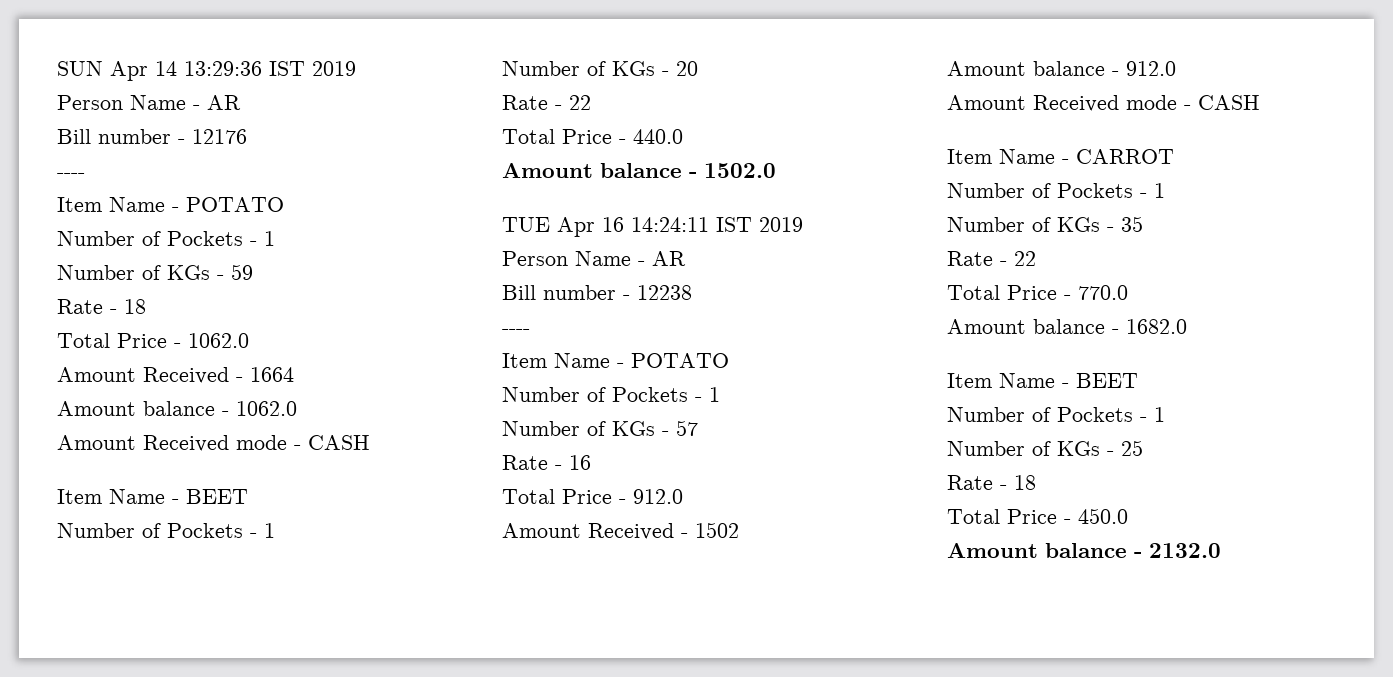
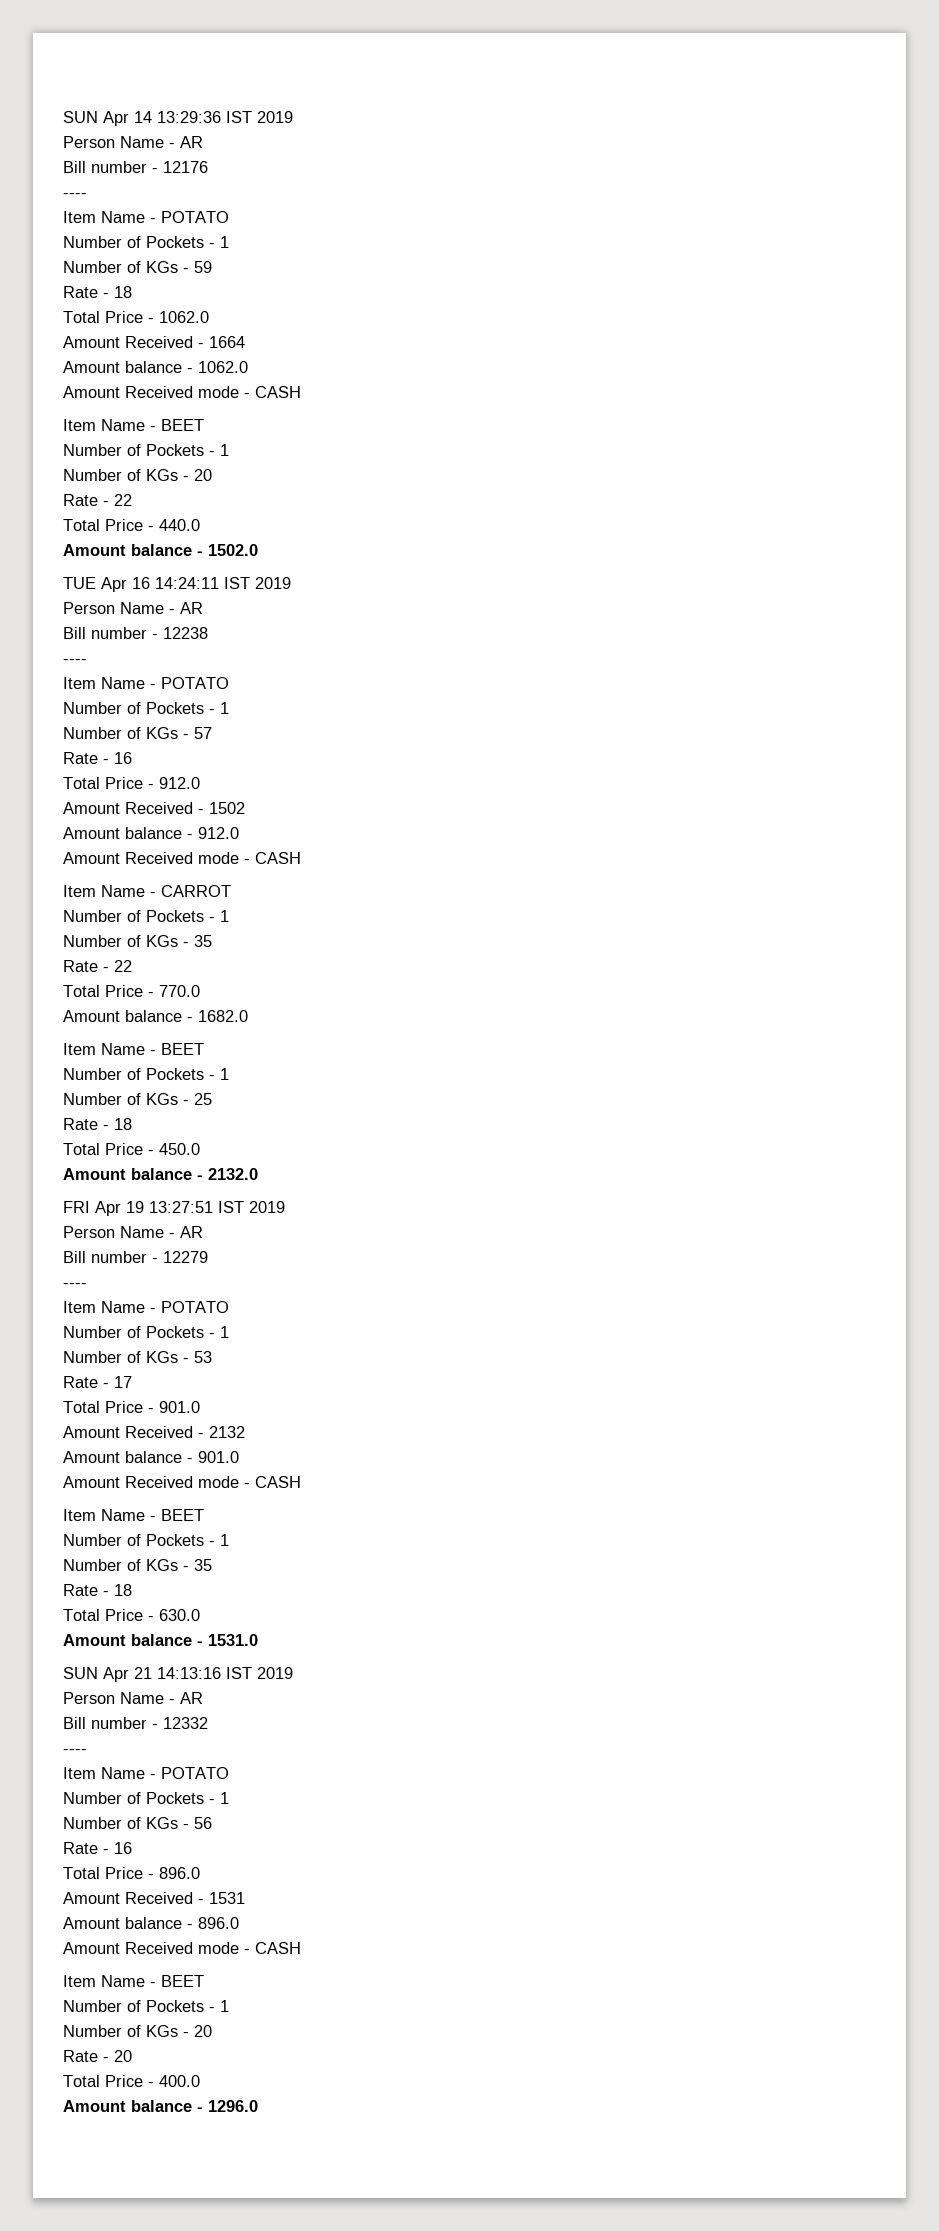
(1221, 550) none -> [63,1201,285,1216] [63,1226,203,1238] [63,1251,208,1263] [63,1283,87,1288] [63,1301,229,1313] [63,1326,229,1338] [63,1351,212,1363] [63,1376,132,1388] [63,1401,200,1413] [63,1426,245,1438] [63,1451,239,1463] [63,1476,301,1488] [63,1509,204,1521] [63,1534,229,1546] [63,1559,212,1571] [63,1584,132,1596] [63,1609,200,1621] [63,1634,258,1646] [63,1667,293,1682] [63,1692,203,1704] [63,1717,208,1729] [63,1749,87,1754] [63,1767,229,1779] [63,1792,229,1804] [63,1817,212,1829] [63,1842,132,1854] [63,1867,200,1879] [63,1892,245,1904] [63,1917,239,1929] [63,1942,301,1954] [63,1975,204,1987] [63,2000,229,2012] [63,2025,212,2037] [63,2050,132,2062] [63,2075,200,2087] [63,2100,258,2112] // FRI Apr 19 13:27:51 IST 2019 // Person Name - AR // Bill number - 12279 // ---- // Item Name - POTATO // Number of Pockets - 1 // Number of KGs - 53 // Rate - 17 // Total Price - 901.0 // Amount Received - 2132 // Amount balance - 901.0 // Amount Received mode - CASH // Item Name - BEET // Number of Pockets - 1 // Number of KGs - 35 // Rate - 18 // Total Price - 630.0 // Amount balance - 1531.0 // SUN Apr 21 14:13:16 IST 2019 // Person Name - AR // Bill number - 12332 // ---- // Item Name - POTATO // Number of Pockets - 1 // Number of KGs - 56 // Rate - 16 // Total Price - 896.0 // Amount Received - 1531 // Amount balance - 896.0 // Amount Received mode - CASH // Item Name - BEET // Number of Pockets - 1 // Number of KGs - 20 // Rate - 20 // Total Price - 400.0 // Amount balance - 1296.0

